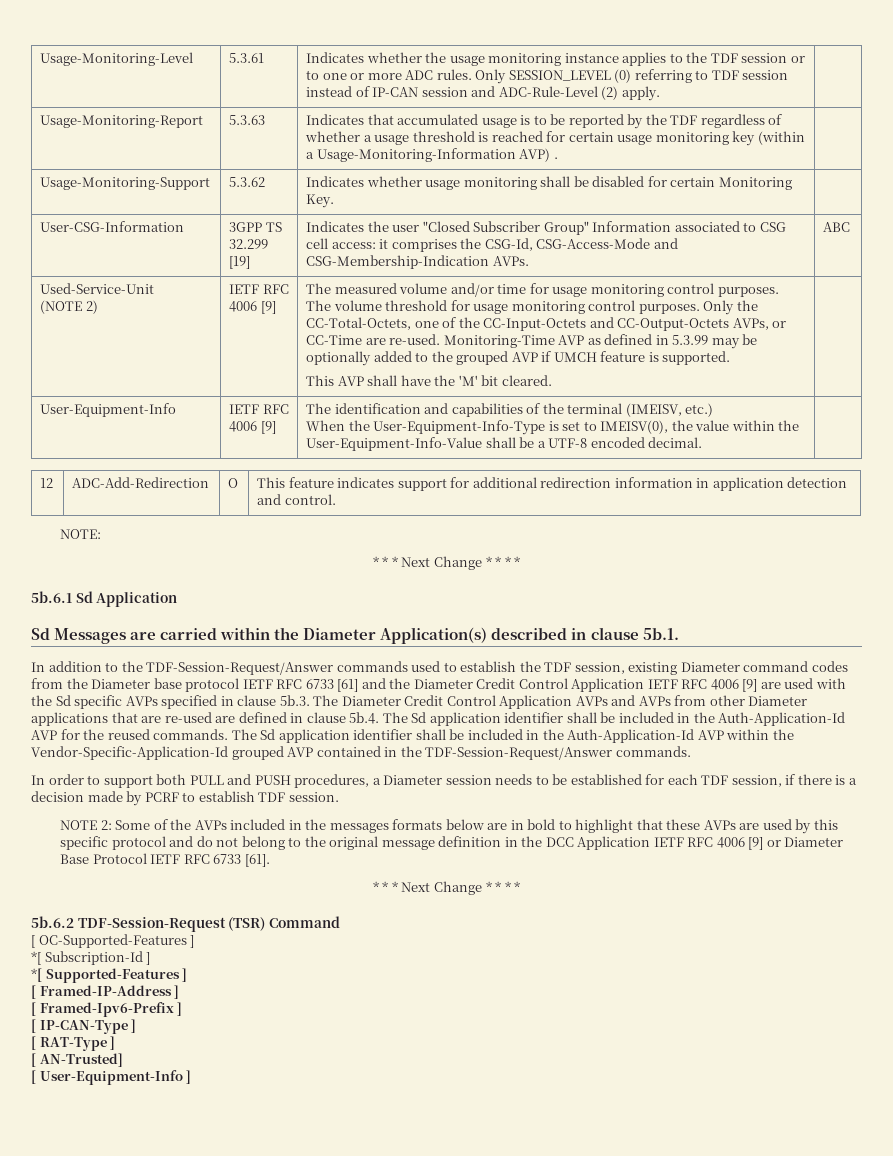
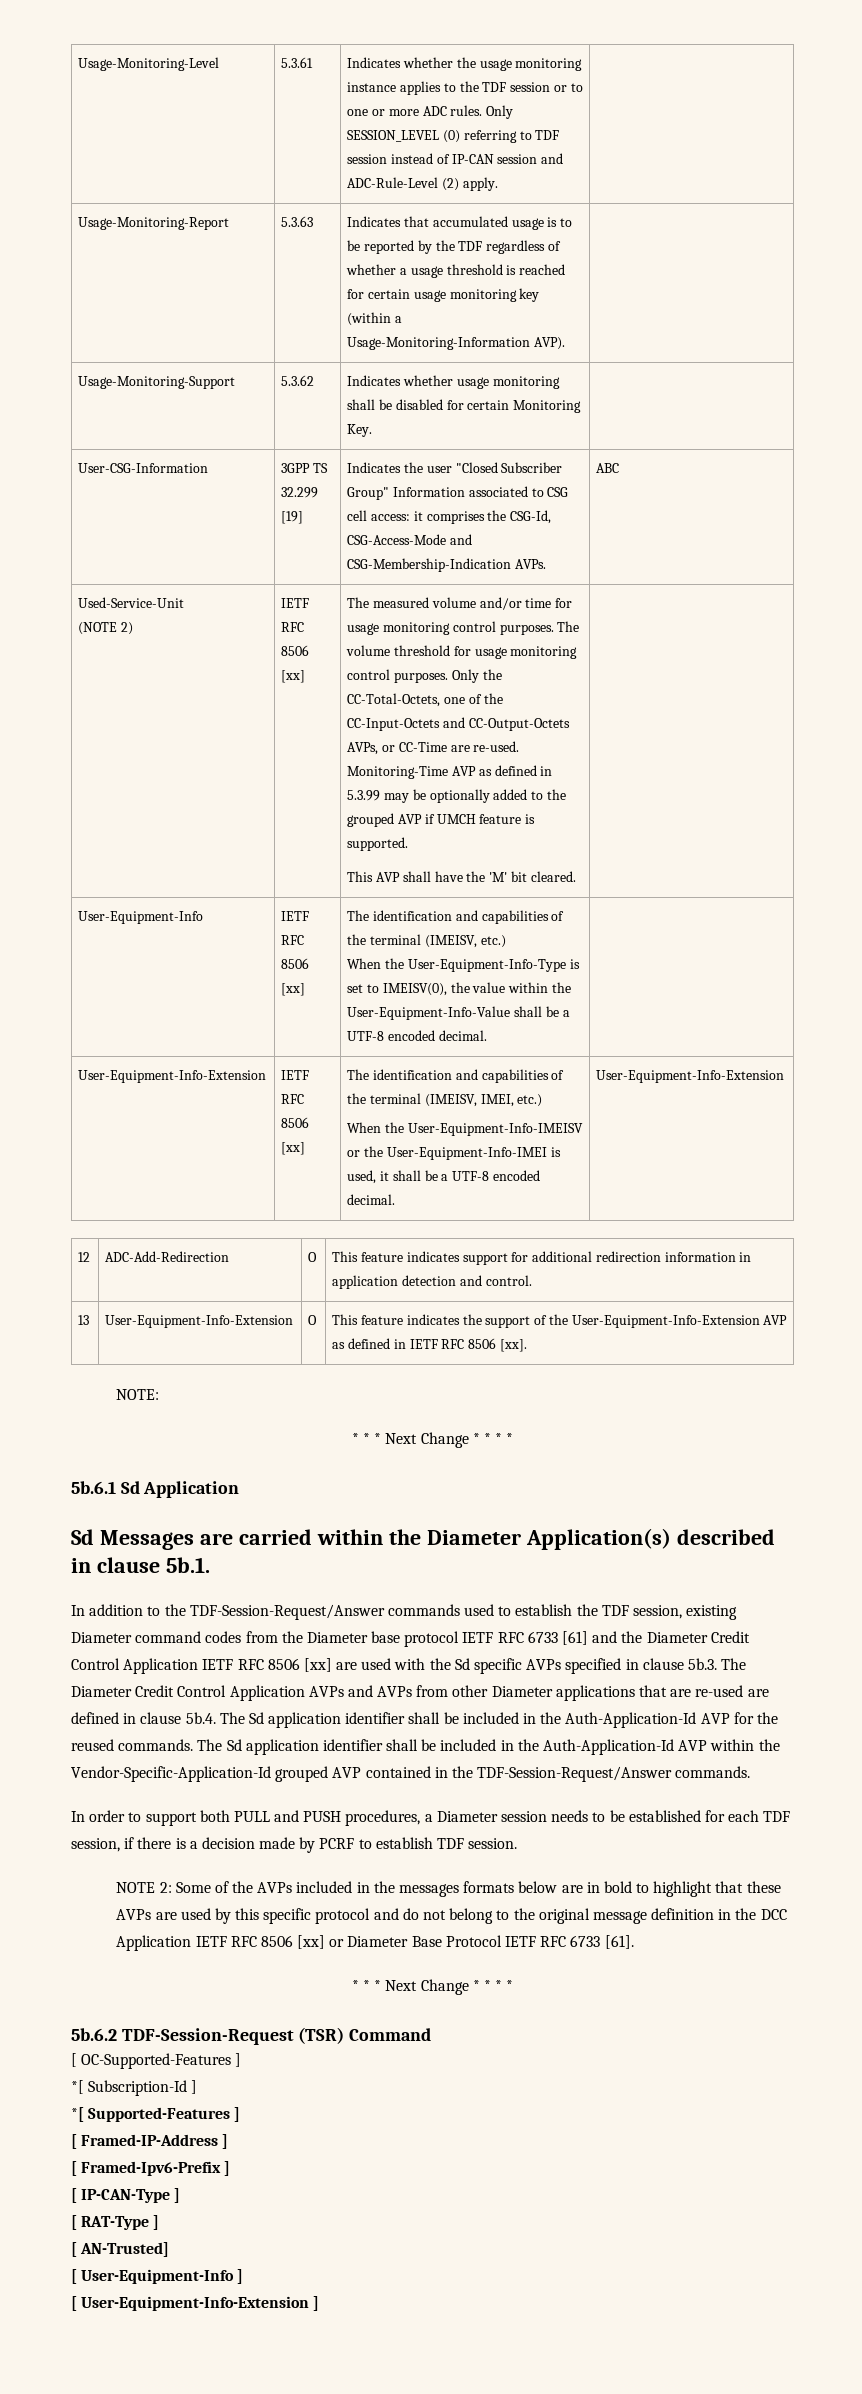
[519,148,558,162] AVP) . -> [534,337,566,350] AVP).
[229,301,276,314] 4006 [9] -> [281,645,310,656] [281,670,306,683] 8506 [xx]
[229,421,276,434] 4006 [9] -> [281,958,310,969] [281,983,306,996] 8506 [xx]
(703, 442) none -> [78,1070,267,1083] [281,1070,310,1080] [281,1094,305,1104] [281,1117,310,1128] [281,1142,306,1155] [347,1069,565,1083] [347,1093,543,1107] [347,1122,583,1136] [347,1146,561,1160] [347,1170,540,1184] [347,1194,396,1205] [596,1070,785,1083] // User-Equipment-Info-Extension | IETF RFC 8506 [xx] | The identification and capabilities of the terminal (IMEISV, IMEI, etc.) // When the User-Equipment-Info-IMEISV or the User-Equipment-Info-IMEI is used, it shall be a UTF-8 encoded decimal. | User-Equipment-Info-Extension
(336, 499) none -> [78,1315,90,1325] [105,1315,294,1328] [308,1315,318,1325] [332,1314,788,1328] [332,1338,527,1352] // 13 | User-Equipment-Info-Extension | O | This feature indicates the support of the User-Equipment-Info-Extension AVP as defined in IETF RFC 8506 [xx].
[710,679,758,692] 4006 [9] -> [267,1658,332,1672] 8506 [xx]
[716,837,764,850] 4006 [9] -> [260,1935,326,1949] 8506 [xx]
(192, 1077) none -> [71,2296,320,2311] // [ User-Equipment-Info-Extension ]

